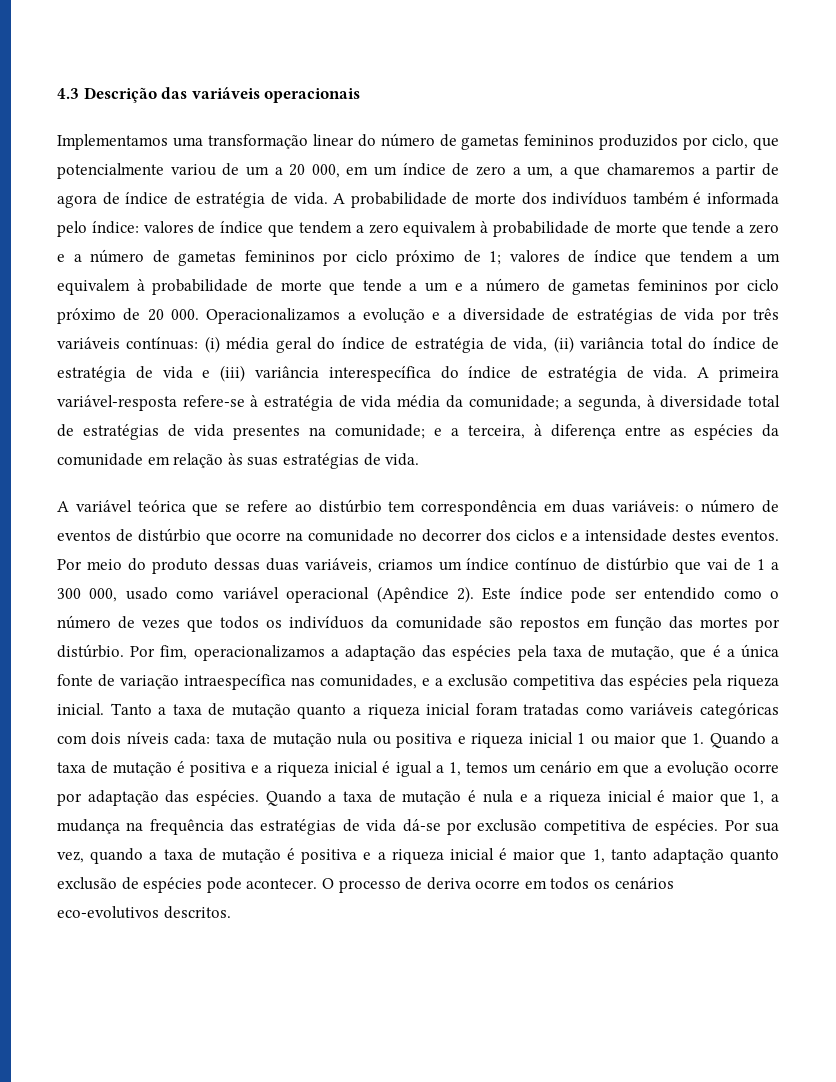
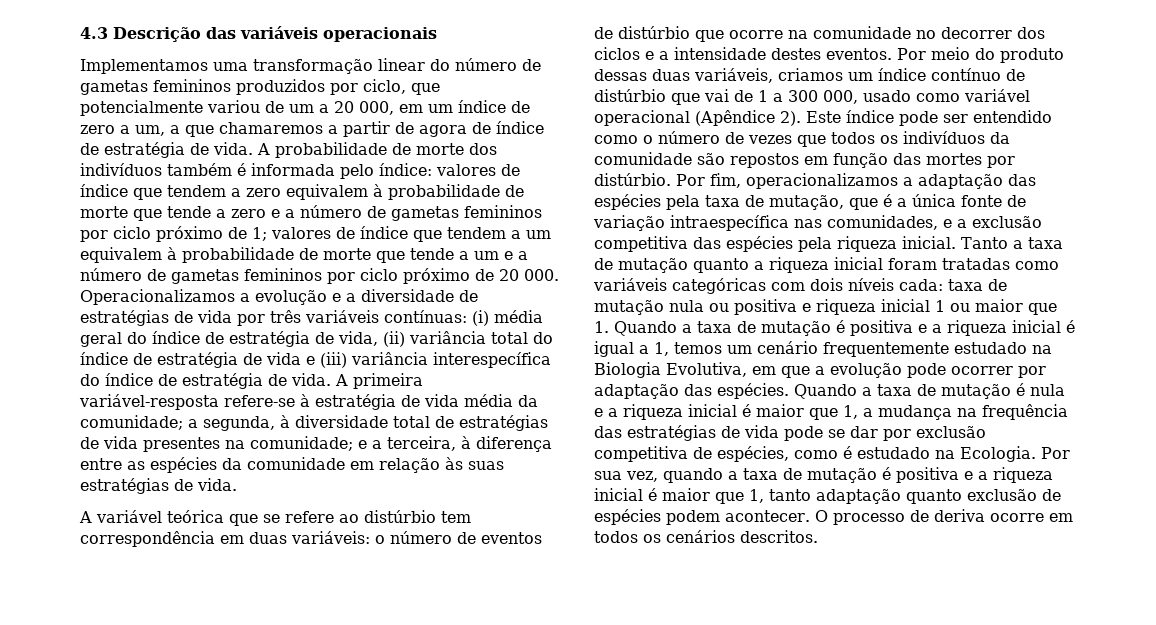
(592, 767) none -> [823,342,1052,357] [594,362,747,378] frequentemente estudado na Biologia Evolutiva,
[733,764,779,773] ocorre -> [907,363,1013,378] pode ocorrer
[402,819,441,832] dá-se -> [784,426,878,441] pode se dar
[655,819,719,835] espécies. -> [717,446,1036,462] espécies, como é estudado na Ecologia.
[206,877,242,893] pode -> [666,510,720,525] podem
[57,906,159,919] eco-evolutivos -> (735, 536) none

